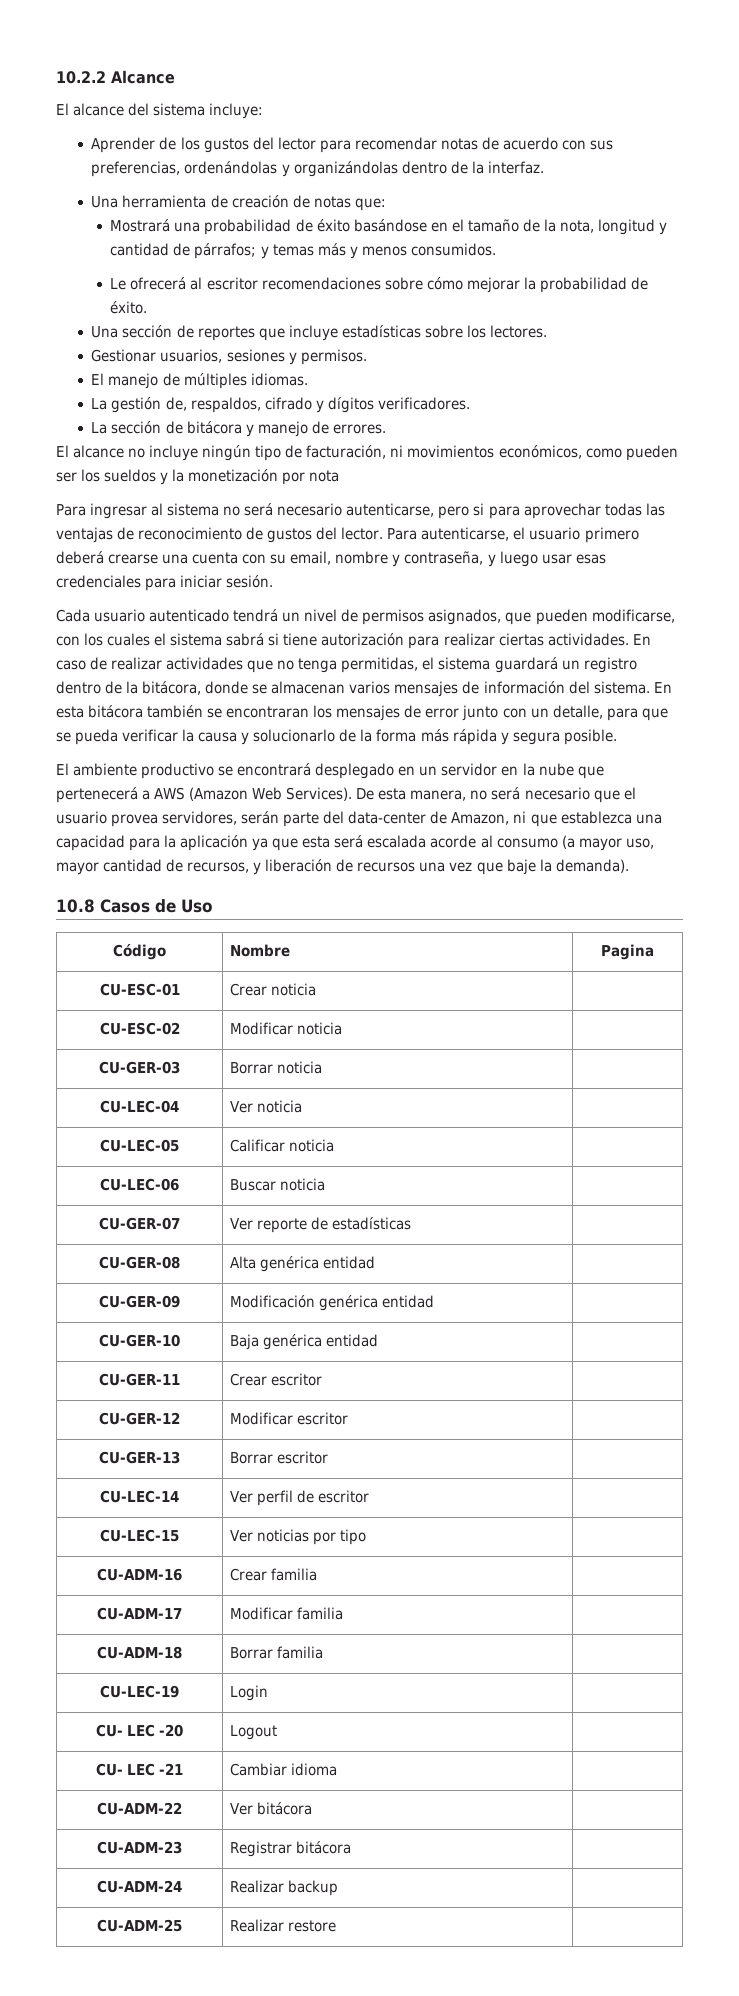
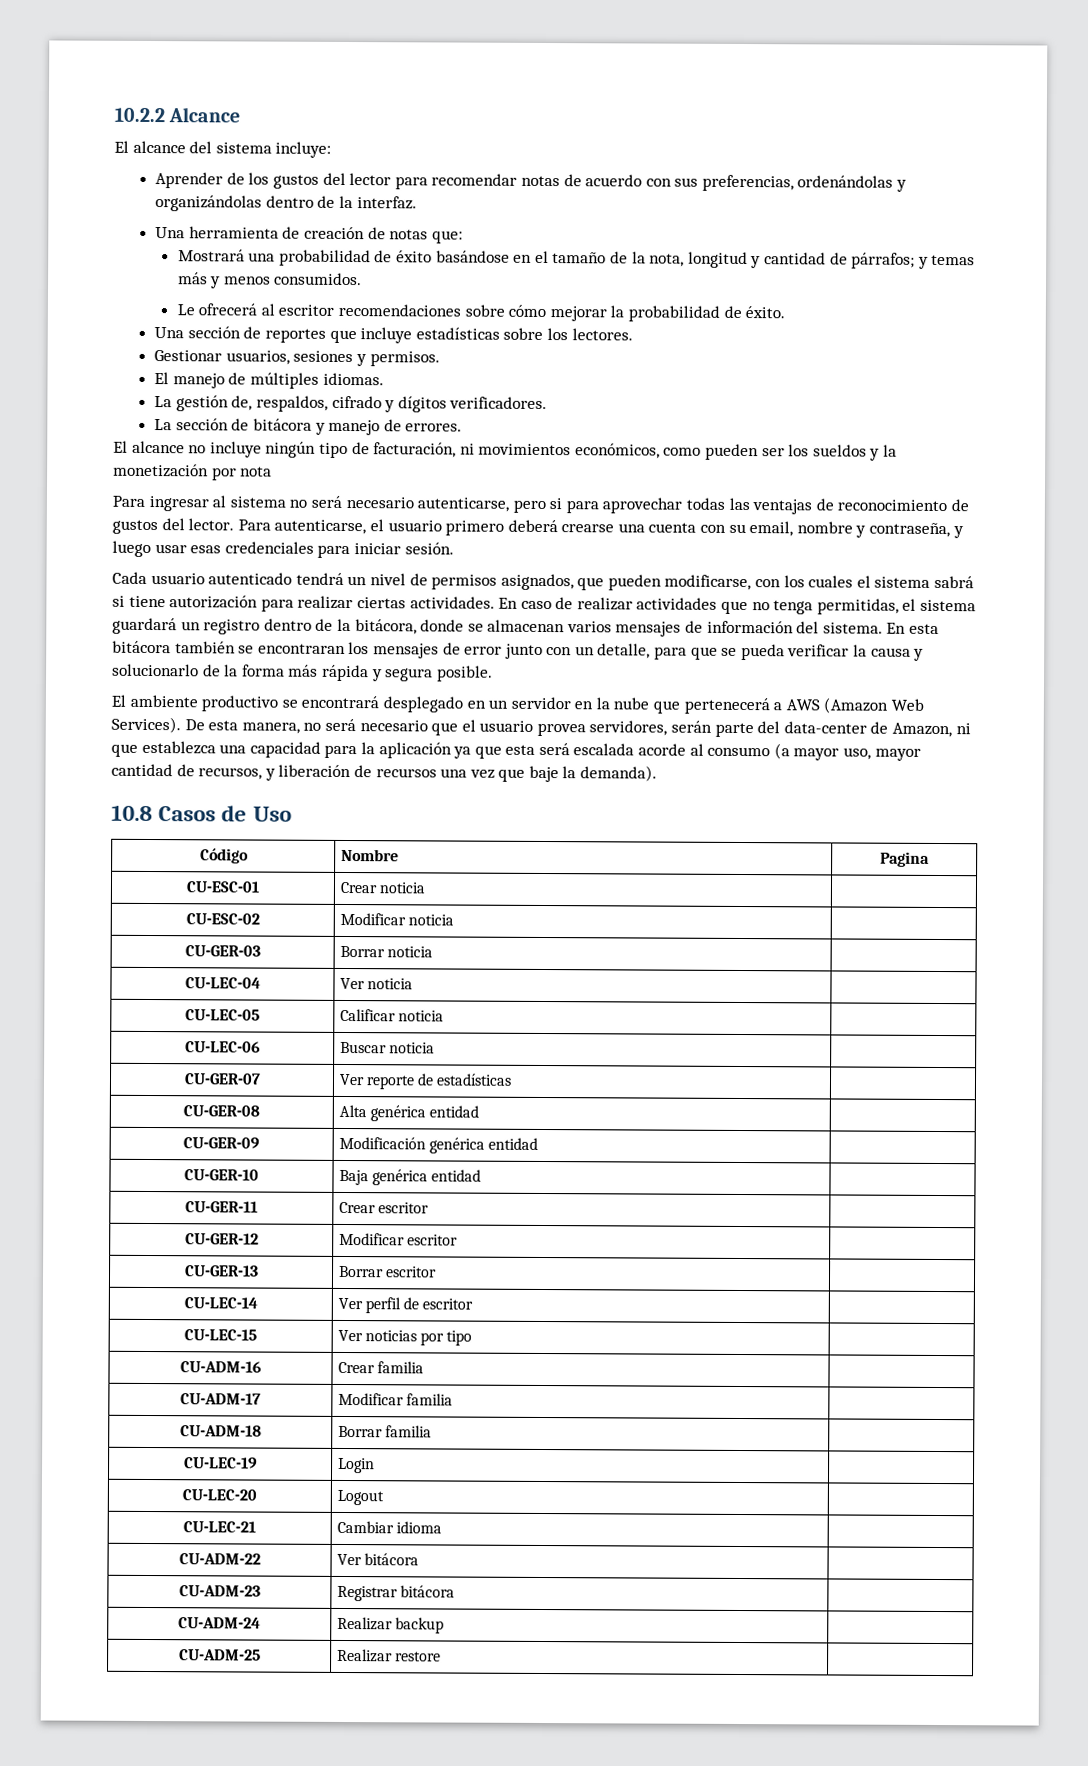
[95,1724,184,1737] [229,1725,277,1740] [95,1763,184,1776] CU- LEC -20 | Logout | // CU- LEC -21 -> [182,1489,257,1501] [336,1489,384,1506] [183,1521,256,1533] CU-LEC-20 | Logout | // CU-LEC-21

